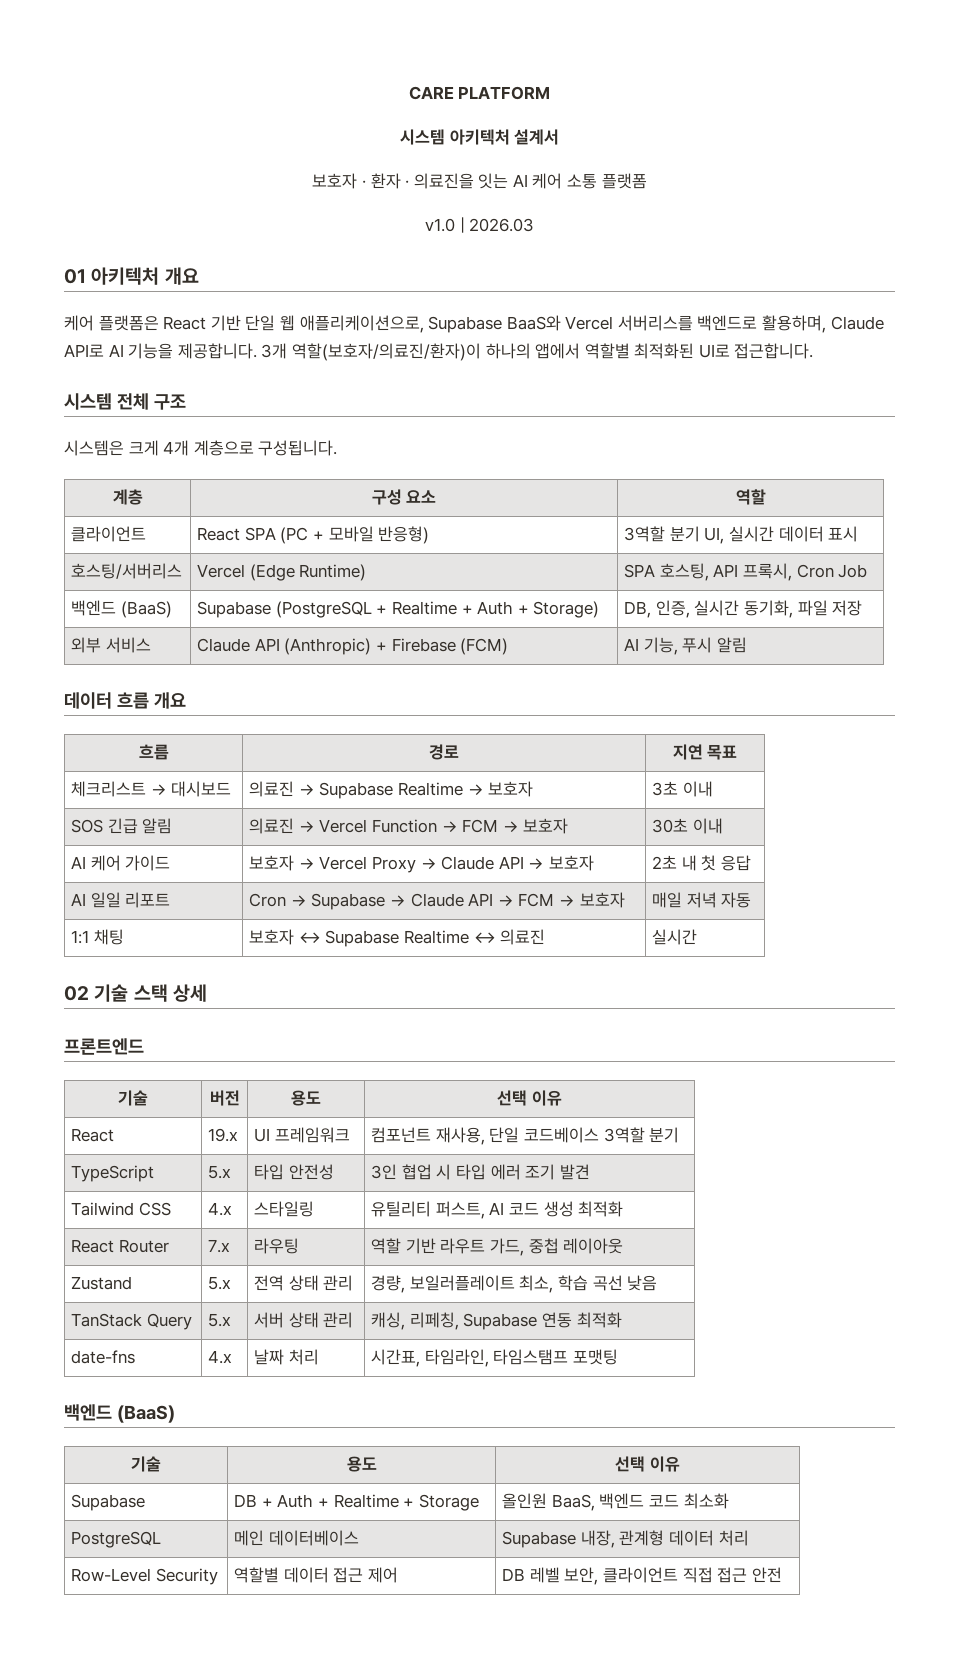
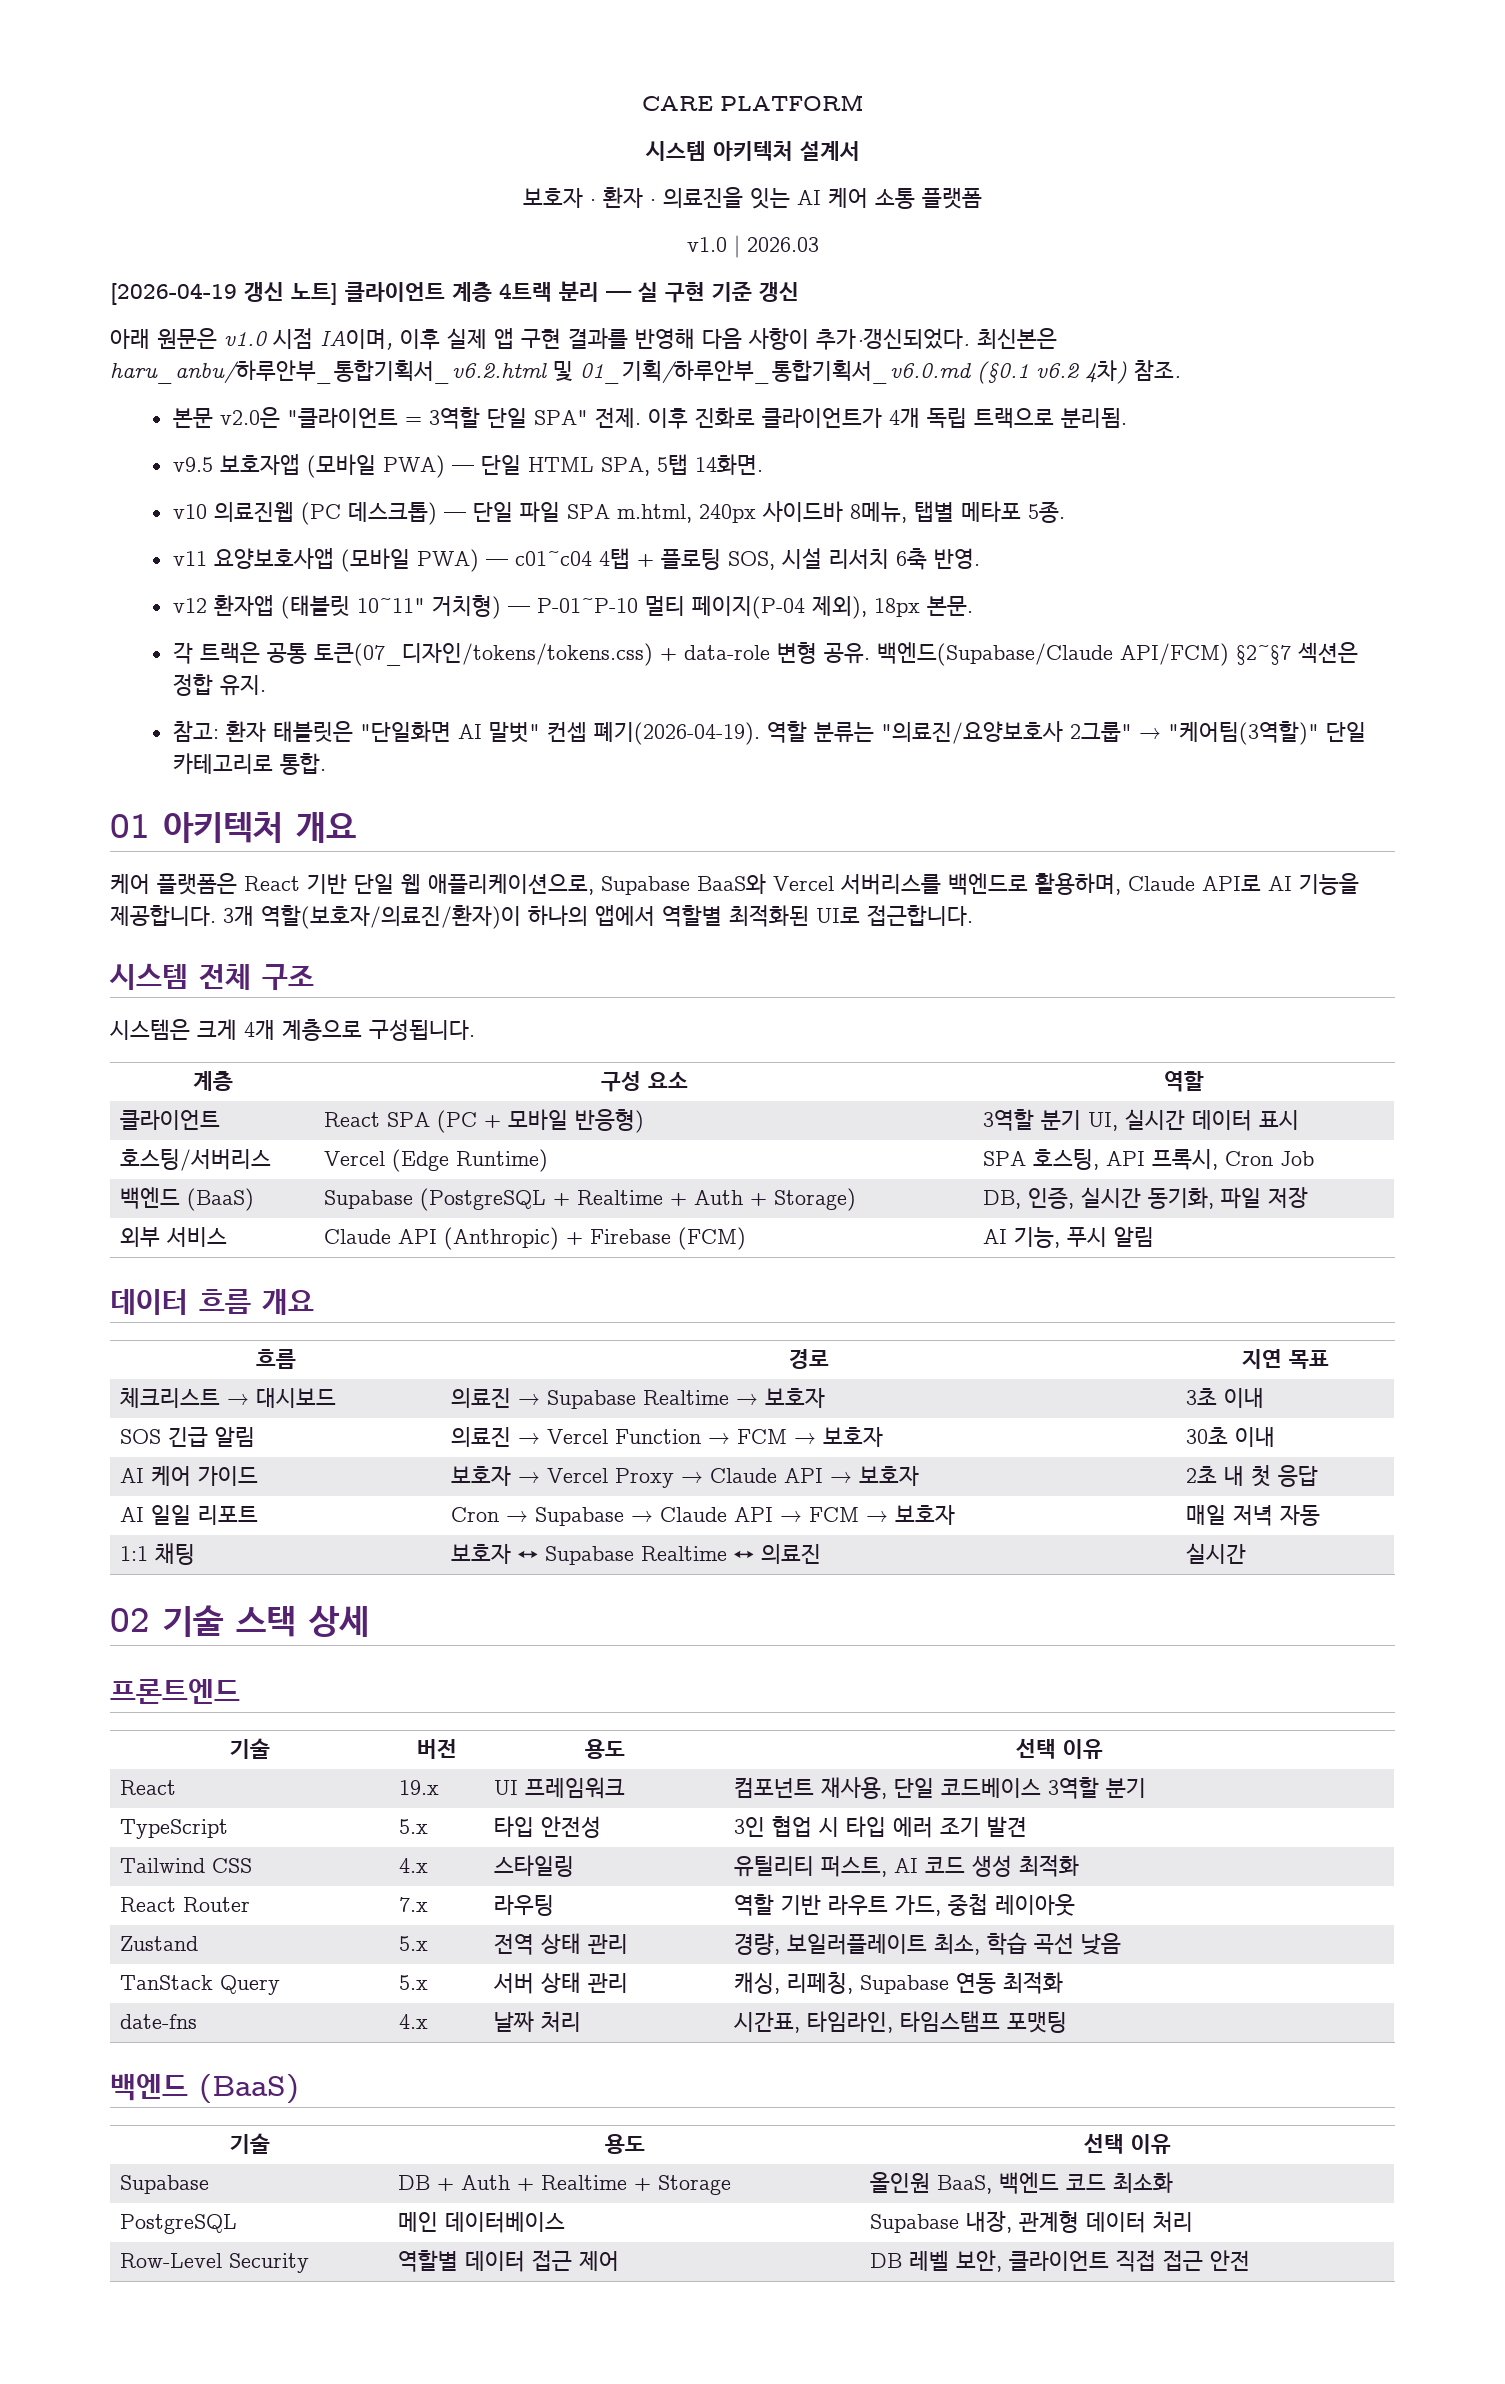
(535, 225) none -> [110,281,799,305] [110,328,1057,350] [110,360,1181,384] [172,407,1127,429] [172,454,763,478] [172,501,1065,525] [172,548,980,572] [172,595,973,619] [172,642,1358,666] [172,674,266,696] [172,721,1366,745] [172,753,326,775] // [2026-04-19 갱신 노트] 클라이언트 계층 4트랙 분리 — 실 구현 기준 갱신 // 아래 원문은 v1.0 시점 IA이며, 이후 실제 앱 구현 결과를 반영해 다음 사항이 추가·갱신되었다. 최신본은 haru_anbu/하루안부_통합기획서_v6.2.html 및 01_기획/하루안부_통합기획서_v6.0.md (§0.1 v6.2 4차) 참조. // 본문 v2.0은 "클라이언트 = 3역할 단일 SPA" 전제. 이후 진화로 클라이언트가 4개 독립 트랙으로 분리됨. // v9.5 보호자앱 (모바일 PWA) — 단일 HTML SPA, 5탭 14화면. // v10 의료진웹 (PC 데스크톱) — 단일 파일 SPA m.html, 240px 사이드바 8메뉴, 탭별 메타포 5종. // v11 요양보호사앱 (모바일 PWA) — c01~c04 4탭 + 플로팅 SOS, 시설 리서치 6축 반영. // v12 환자앱 (태블릿 10~11" 거치형) — P-01~P-10 멀티 페이지(P-04 제외), 18px 본문. // 각 트랙은 공통 토큰(07_디자인/tokens/tokens.css) + data-role 변형 공유. 백엔드(Supabase/Claude API/FCM) §2~§7 섹션은 정합 유지. // 참고: 환자 태블릿은 "단일화면 AI 말벗" 컨셉 폐기(2026-04-19). 역할 분류는 "의료진/요양보호사 2그룹" → "케어팀(3역할)" 단일 카테고리로 통합.

